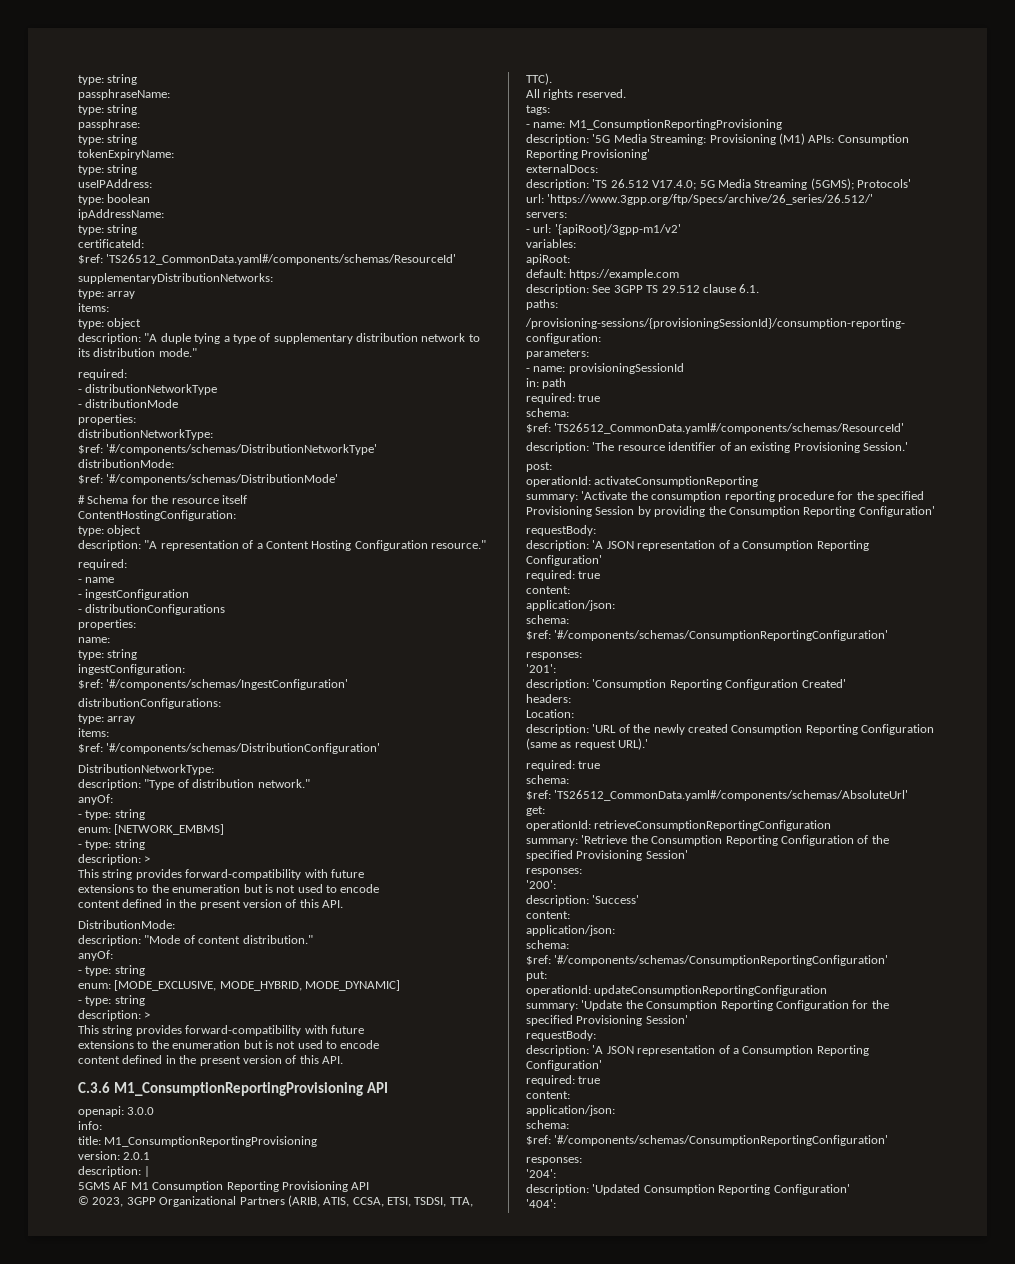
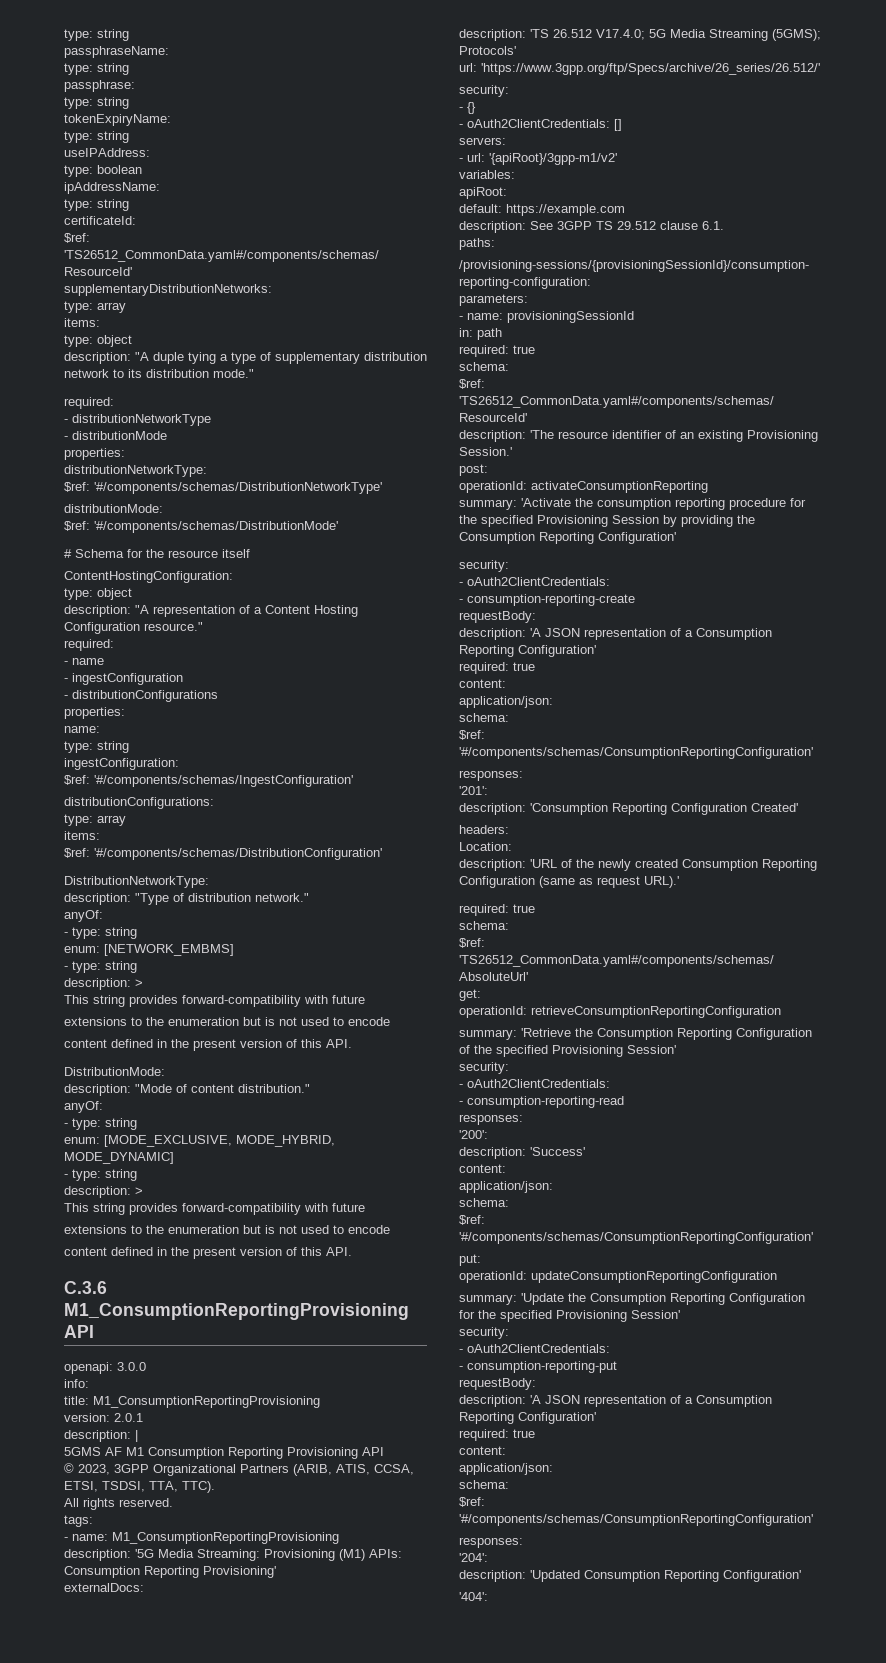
(874, 199) none -> [459,85,509,97] [459,102,476,114] [459,119,622,131] // security: // - {} // - oAuth2ClientCredentials: []
(935, 511) none -> [459,560,509,572] [459,577,610,586] [459,594,635,606] // security: // - oAuth2ClientCredentials: // - consumption-reporting-create
(688, 854) none -> [459,1062,509,1074] [459,1079,610,1088] [459,1096,624,1108] // security: // - oAuth2ClientCredentials: // - consumption-reporting-read
(688, 1019) none -> [459,1327,509,1339] [459,1344,610,1353] [459,1361,617,1373] // security: // - oAuth2ClientCredentials: // - consumption-reporting-put

